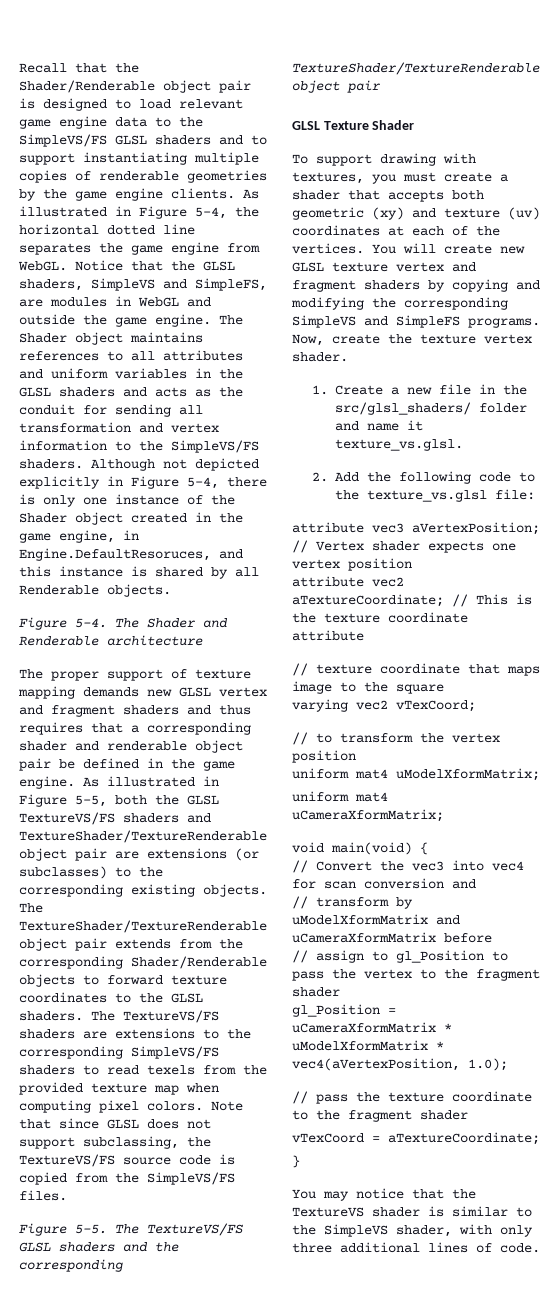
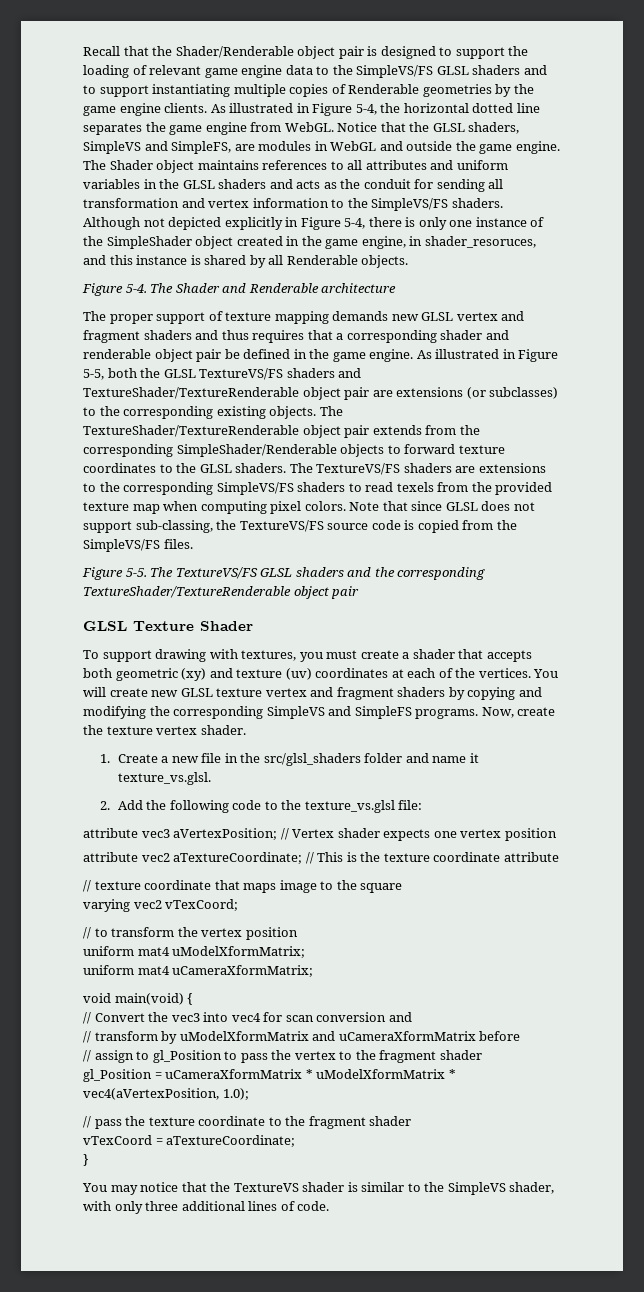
[139,99,171,109] load -> [455,46,529,59] [83,65,147,78] support the loading of
[99,171,179,181] renderable -> [348,84,420,94] Renderable
[19,513,67,523] Shader -> [106,236,192,249] SimpleShader
[19,548,211,561] Engine.DefaultResoruces, -> [424,236,536,248] shader_resoruces,
[131,956,267,969] Shader/Renderable -> [176,444,337,457] SimpleShader/Renderable
[83,1136,179,1149] subclassing, -> [135,520,213,533] sub-classing,
[334,402,471,415] src/glsl_shaders/ -> [263,753,361,766] src/glsl_shaders

